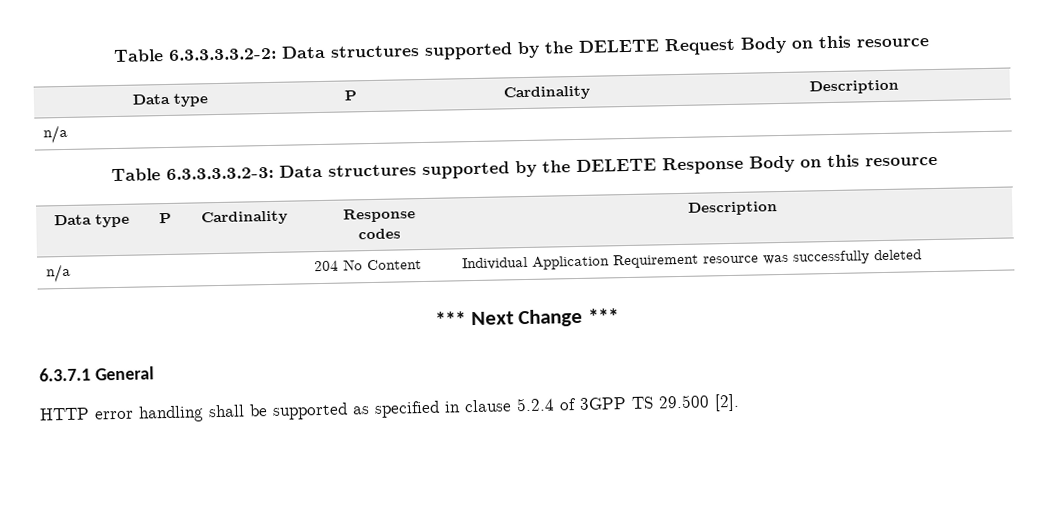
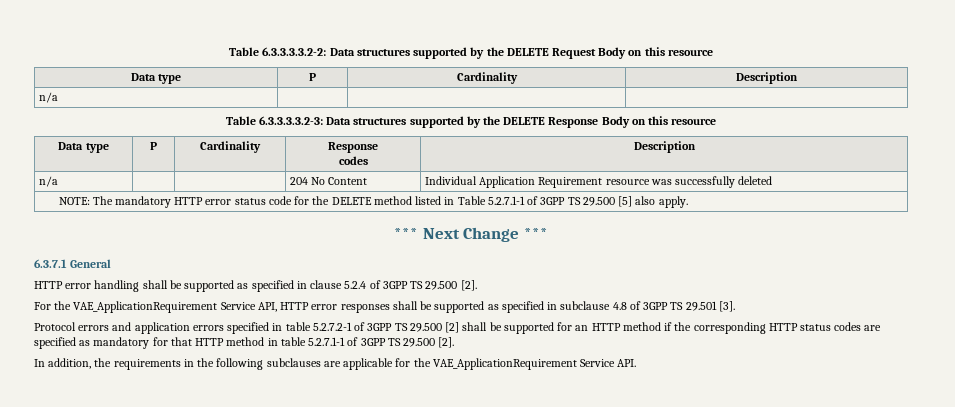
(923, 255) none -> [58,196,688,208] // NOTE: The mandatory HTTP error status code for the DELETE method listed in Table 5.2.7.1-1 of 3GPP TS 29.500 [5] also apply.
(740, 402) none -> [34,301,735,313] [34,322,882,334] [34,337,455,349] [34,358,637,370] // For the VAE_ApplicationRequirement Service API, HTTP error responses shall be supported as specified in subclause 4.8 of 3GPP TS 29.501 [3]. // Protocol errors and application errors specified in table 5.2.7.2-1 of 3GPP TS 29.500 [2] shall be supported for an HTTP method if the corresponding HTTP status codes are specified as mandatory for that HTTP method in table 5.2.7.1-1 of 3GPP TS 29.500 [2]. // In addition, the requirements in the following subclauses are applicable for the VAE_ApplicationRequirement Service API.

